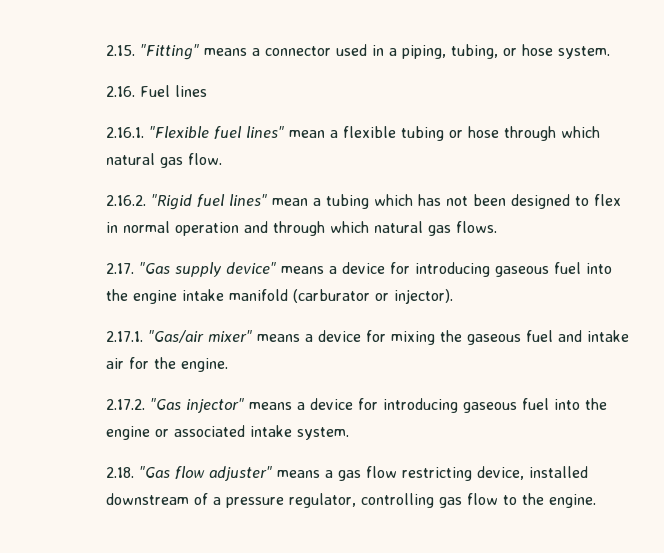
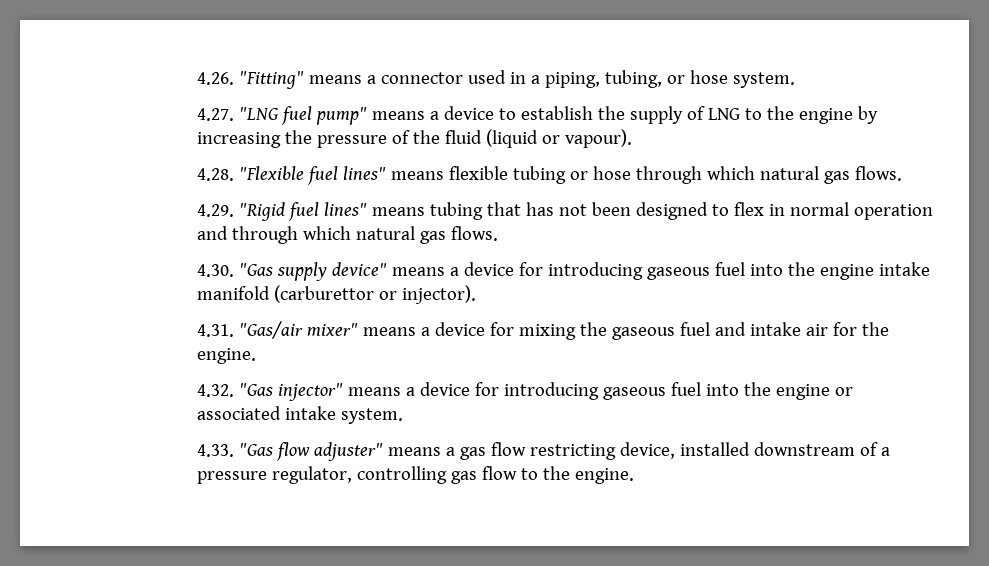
[106,45,136,56] 2.15. -> [197,72,235,85] 4.26.
[106,85,208,97] [106,127,145,138] 2.16. Fuel lines // 2.16.1. -> [197,106,878,125] [197,129,632,148] [197,168,235,181] 4.27. "LNG fuel pump" means a device to establish the supply of LNG to the engine by increasing the pressure of the fluid (liquid or vapour). // 4.28.
[289,130,339,138] mean a -> [390,171,444,180] means
[188,153,223,165] [106,195,147,206] flow. // 2.16.2. -> [854,166,902,181] [197,204,235,217] flows. // 4.29.
[272,194,414,209] mean a tubing which -> [371,202,521,220] means tubing that
[106,263,135,274] 2.17. -> [197,264,235,277] 4.30.
[293,289,371,303] (carburator -> [274,285,375,303] (carburettor
[106,331,144,342] 2.17.1. -> [197,324,235,337] 4.31.
[106,399,146,410] 2.17.2. -> [197,384,235,397] 4.32.
[106,467,135,478] 2.18. -> [197,444,235,457] 4.33.

